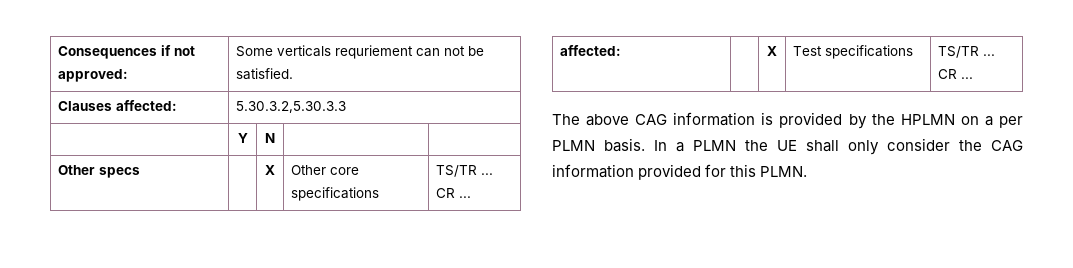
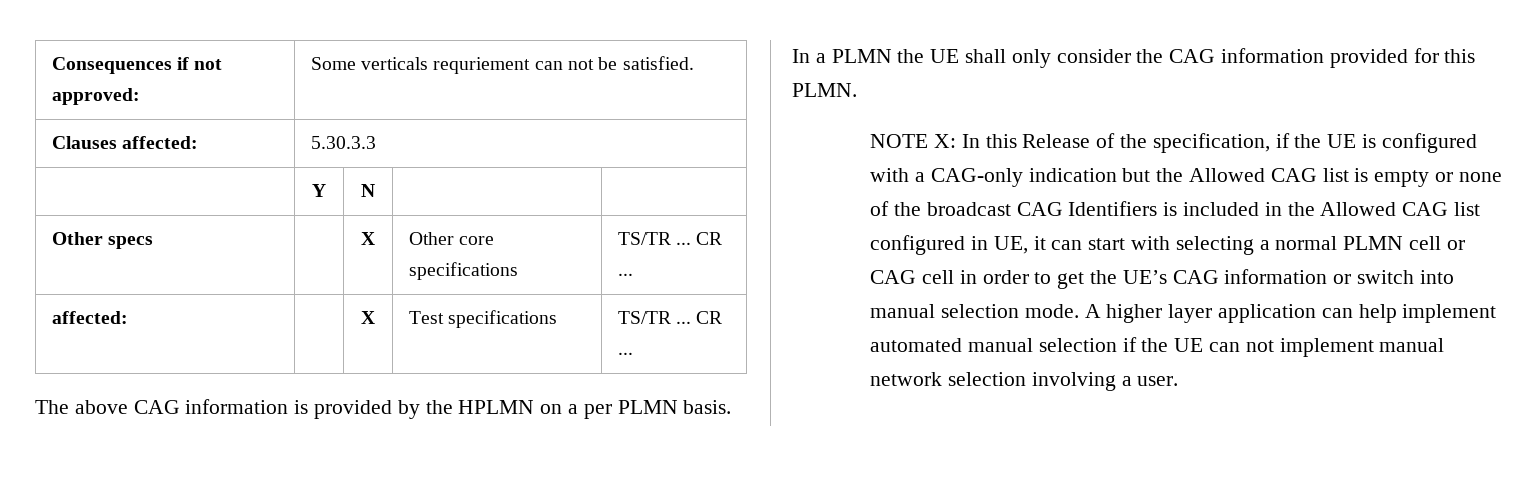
[236,101,347,113] 5.30.3.2,5.30.3.3 -> [310,136,376,149] 5.30.3.3
(808, 171) none -> [870,133,1477,153] [870,168,1502,187] [870,201,1480,216] [870,235,1465,255] [870,269,1454,289] [870,304,1497,323] [870,337,1445,357] [870,372,1179,391] // NOTE X: In this Release of the specification, if the UE is configured with a CAG-only indication but the Allowed CAG list is empty or none of the broadcast CAG Identifiers is included in the Allowed CAG list configured in UE, it can start with selecting a normal PLMN cell or CAG cell in order to get the UE’s CAG information or switch into manual selection mode. A higher layer application can help implement automated manual selection if the UE can not implement manual network selection involving a user.

